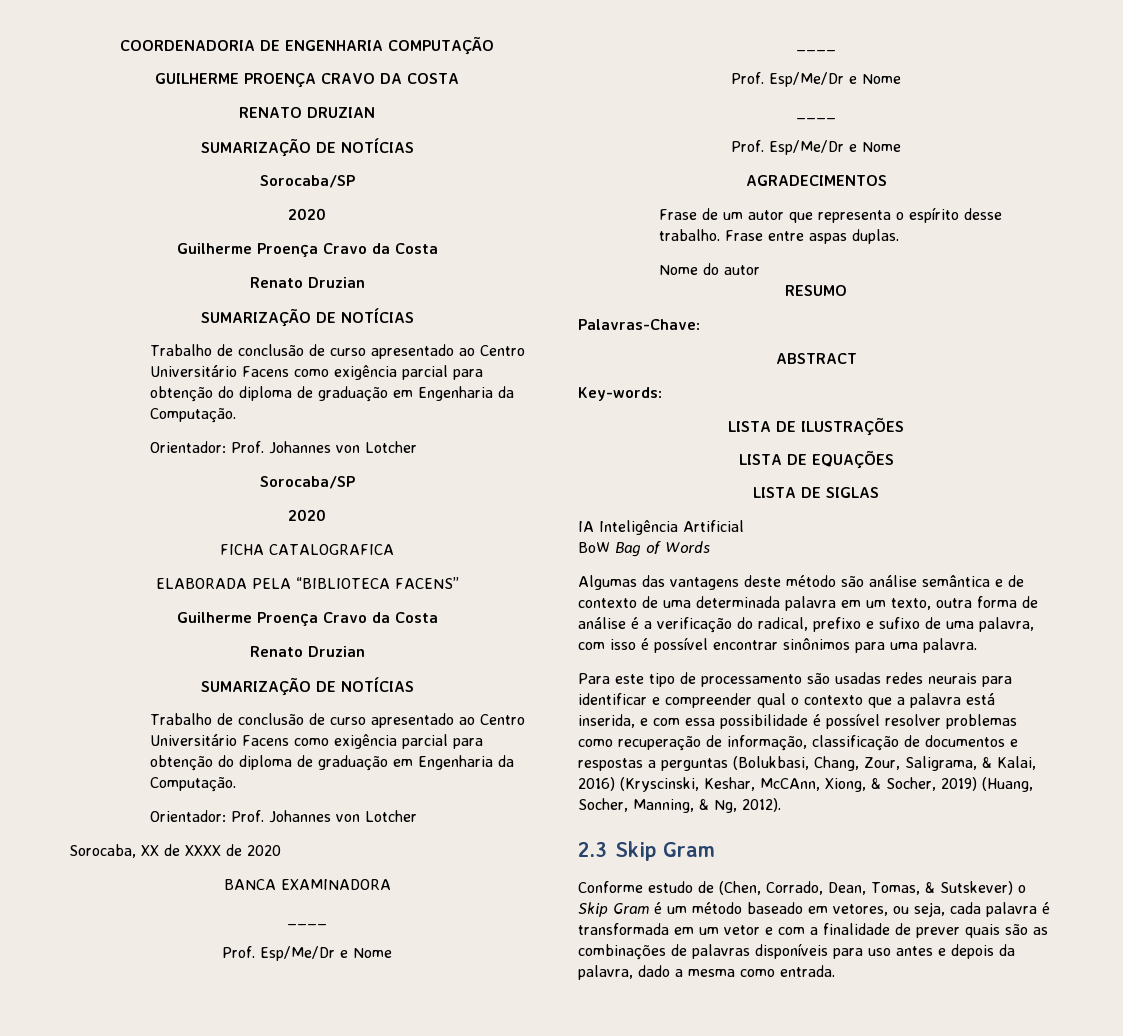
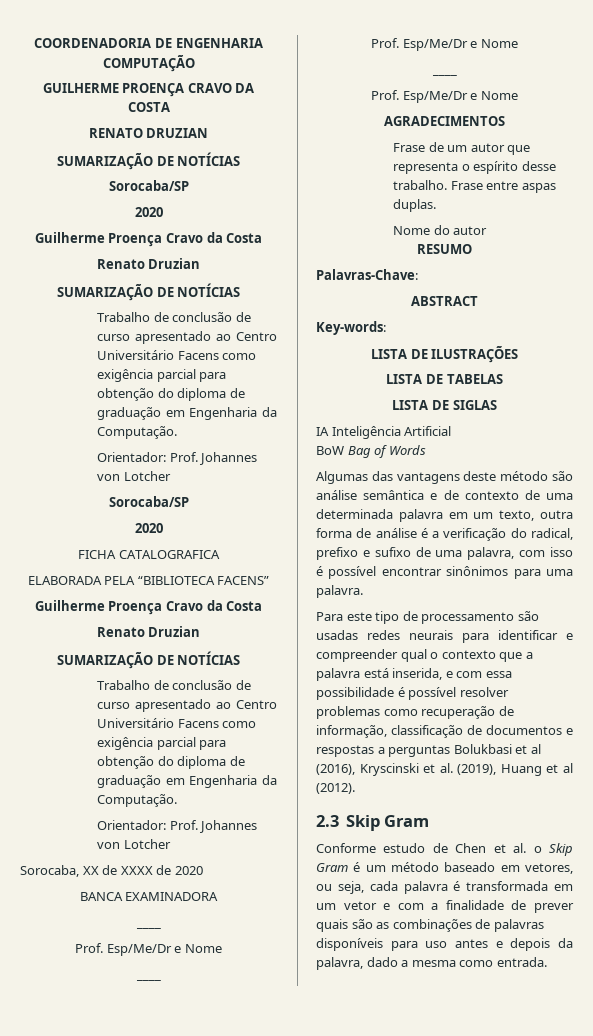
[811,451,894,469] EQUAÇÕES -> [446,374,503,384] TABELAS
[733,756,1036,771] [578,777,1033,792] [578,798,781,813] (Bolukbasi, Chang, Zour, Saligrama, & Kalai, 2016) (Kryscinski, Keshar, McCAnn, Xiong, & Socher, 2019) (Huang, Socher, Manning, & Ng, 2012). -> [453,744,541,754] [316,763,573,776] [316,783,355,794] Bolukbasi et al (2016), Kryscinski et al. (2019), Huang et al (2012).
[719,881,1013,895] (Chen, Corrado, Dean, Tomas, & Sutskever) -> [455,843,527,853] Chen et al.

